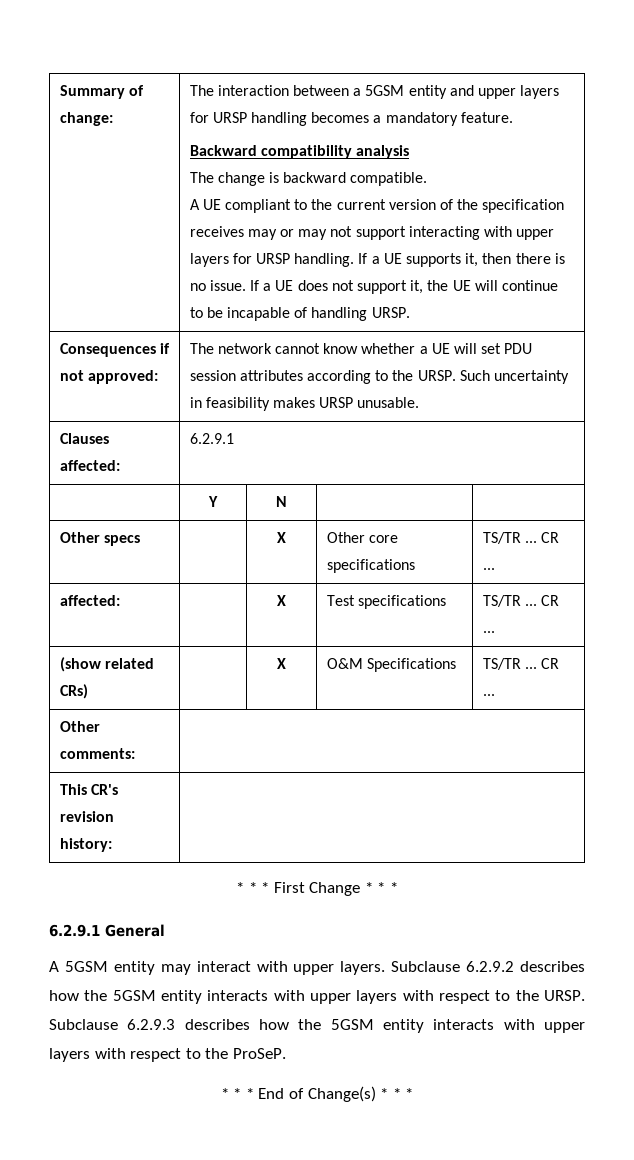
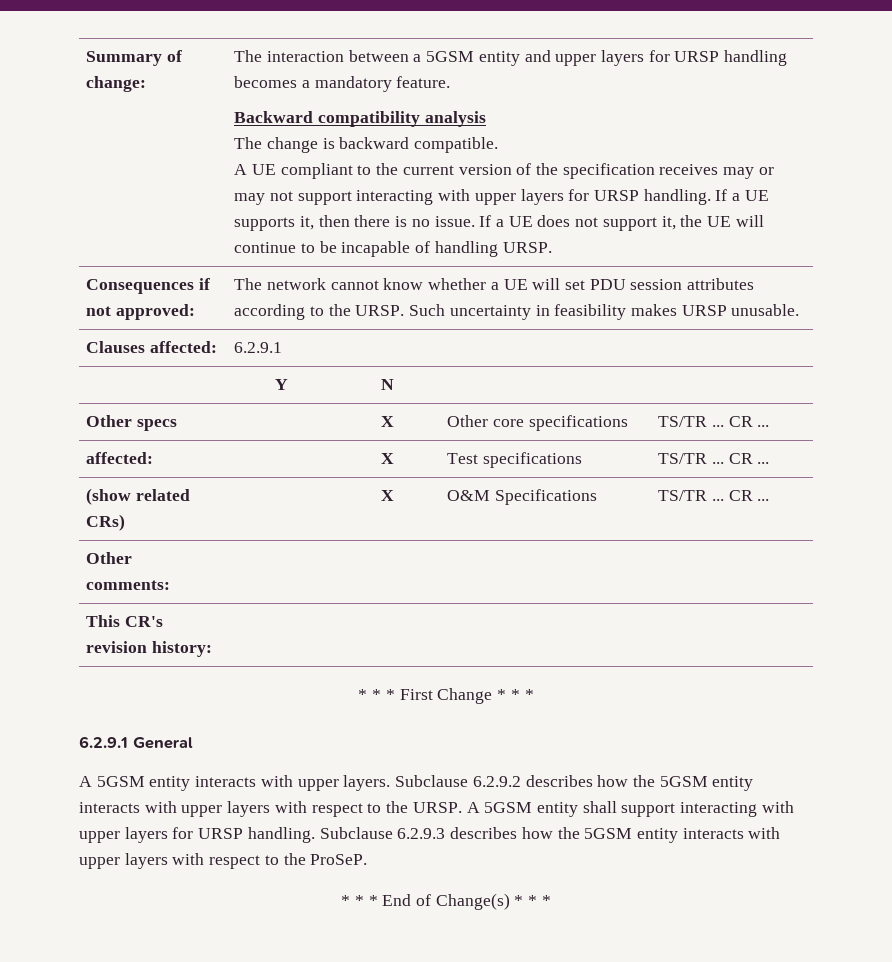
[160,961,251,975] may interact -> [195,776,257,787] interacts
(585, 995) none -> [466,801,794,817] [79,827,315,843] A 5GSM entity shall support interacting with upper layers for URSP handling.

